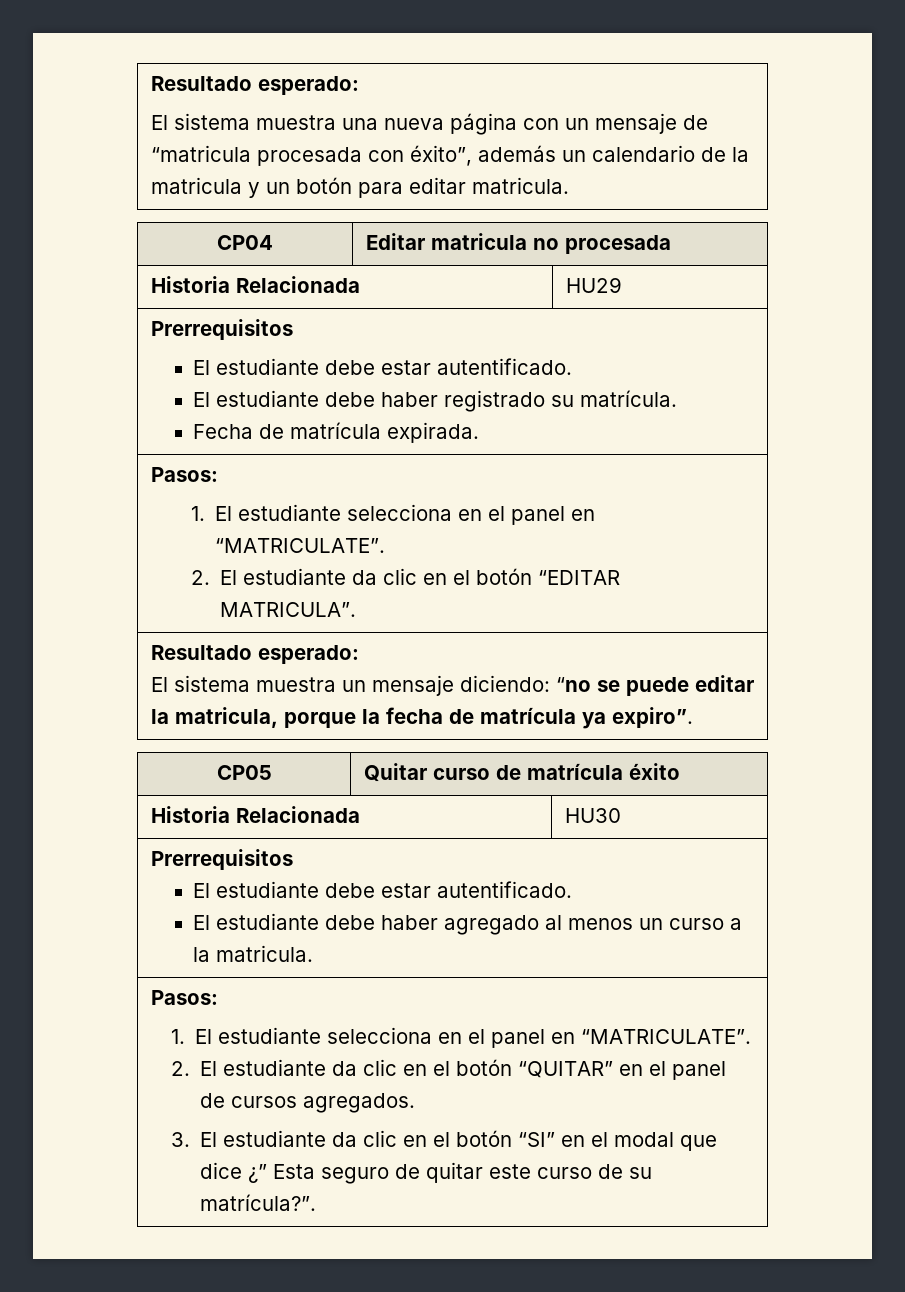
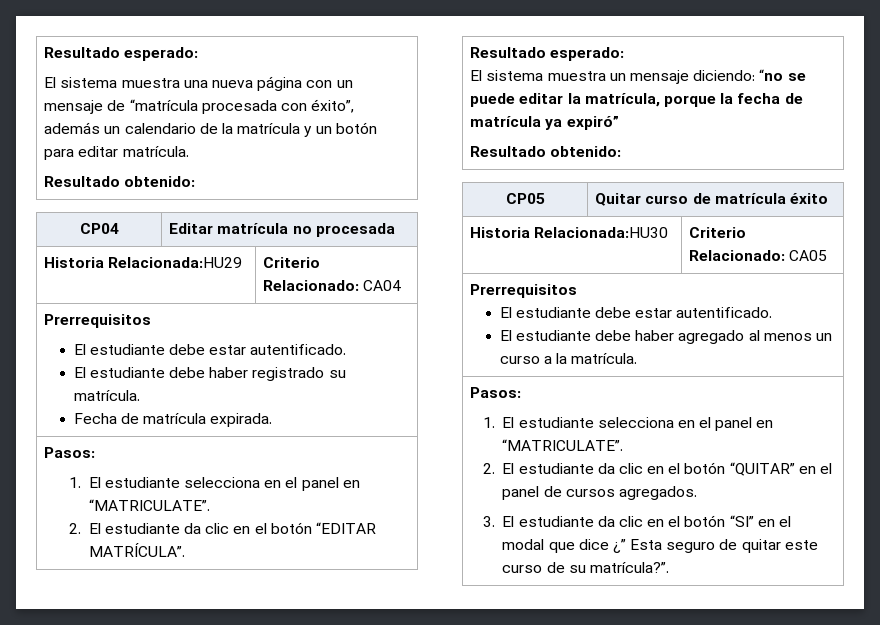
[150,145,251,162] “matricula -> [129,99,198,111] “matrícula
[150,177,242,194] matricula -> [237,123,301,134] matrícula
[471,177,569,194] matricula. -> [122,146,189,157] [44,176,196,187] matrícula. // Resultado obtenido:
[430,233,527,250] matricula -> [217,223,289,234] matrícula
[235,276,360,293] [565,277,622,293] Relacionada | HU29 -> [108,257,243,268] [263,257,321,268] [263,280,402,291] Relacionada:HU29 | Criterio Relacionado: CA04
[219,602,356,617] MATRICULA”. -> [88,543,185,557] MATRÍCULA”.
[174,707,278,728] matricula, -> [584,93,660,107] matrícula,
[611,707,693,728] expiro”. -> [566,116,619,130] [470,146,622,157] expiró” // Resultado obtenido:
[235,806,360,823] [564,808,621,823] Relacionada | HU30 -> [534,227,669,238] [689,227,747,238] [689,250,828,261] Relacionada:HU30 | Criterio Relacionado: CA05
[216,945,314,962] matricula. -> [571,353,638,364] matrícula.

